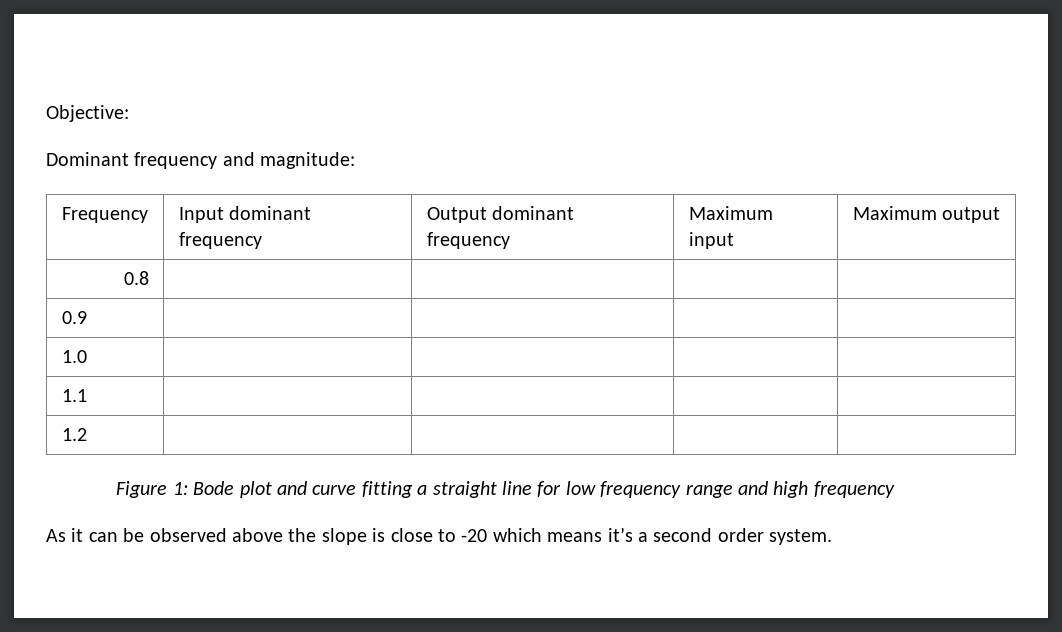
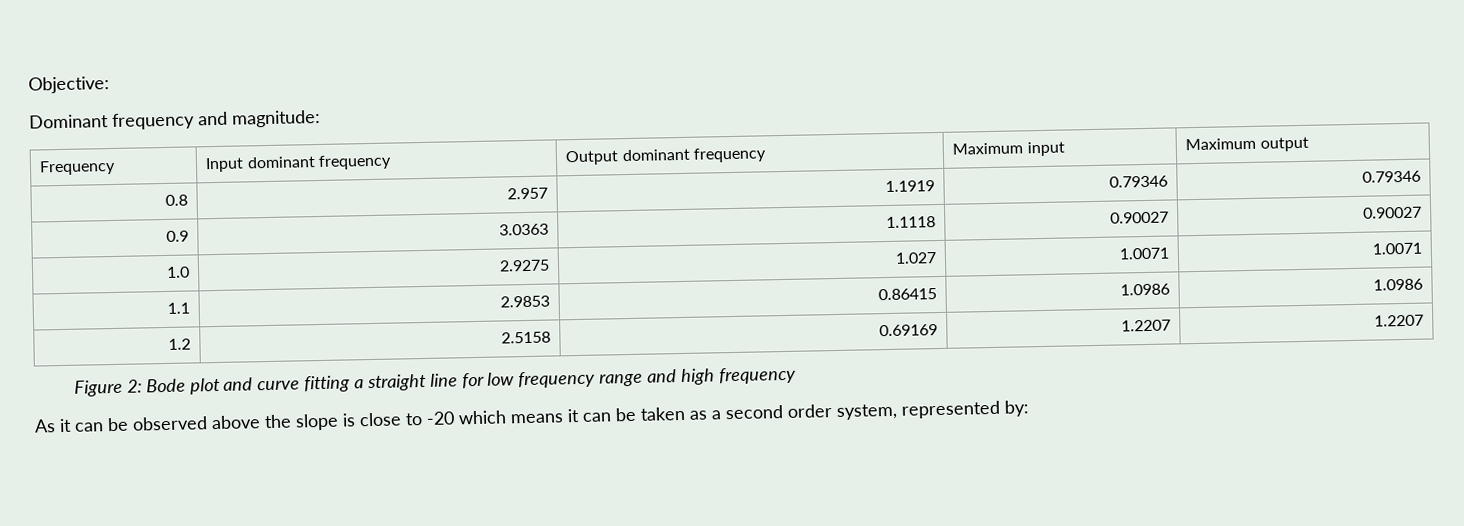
[61,311,87,324] [61,350,87,363] [61,389,87,402] [61,428,87,441] | | | // 0.9 | | | | // 1.0 | | | | // 1.1 | | | | // 1.2 | | | | -> [506,187,548,200] [884,180,935,193] [1108,175,1168,188] [1361,170,1421,183] [165,230,189,242] [498,223,549,236] [885,216,936,229] [1109,211,1169,224] [1362,206,1422,219] [165,266,190,278] [498,259,550,272] [894,252,937,264] [1118,247,1169,260] [1371,242,1422,255] [166,302,190,314] [499,295,550,308] [877,288,937,301] [1119,283,1170,296] [1372,278,1423,291] [167,338,191,350] [500,331,551,344] [878,324,938,337] [1120,319,1171,332] [1373,314,1424,327] 2.957 | 1.1919 | 0.79346 | 0.79346 // 0.9 | 3.0363 | 1.1118 | 0.90027 | 0.90027 // 1.0 | 2.9275 | 1.027 | 1.0071 | 1.0071 // 1.1 | 2.9853 | 0.86415 | 1.0986 | 1.0986 // 1.2 | 2.5158 | 0.69169 | 1.2207 | 1.2207
[172,482,188,495] 1: -> [126,379,142,393] 2:
[607,527,833,545] it’s a second order system. -> [567,400,1030,423] it can be taken as a second order system, represented by:

